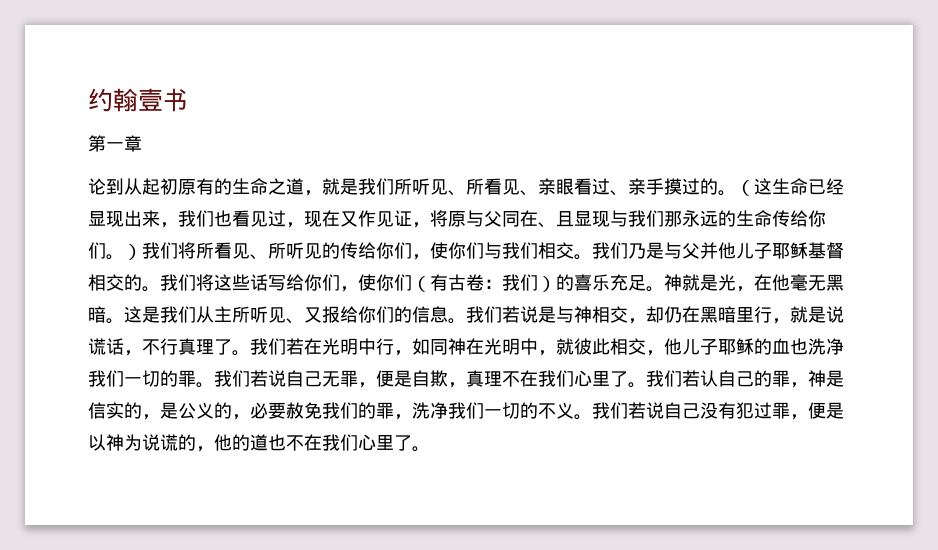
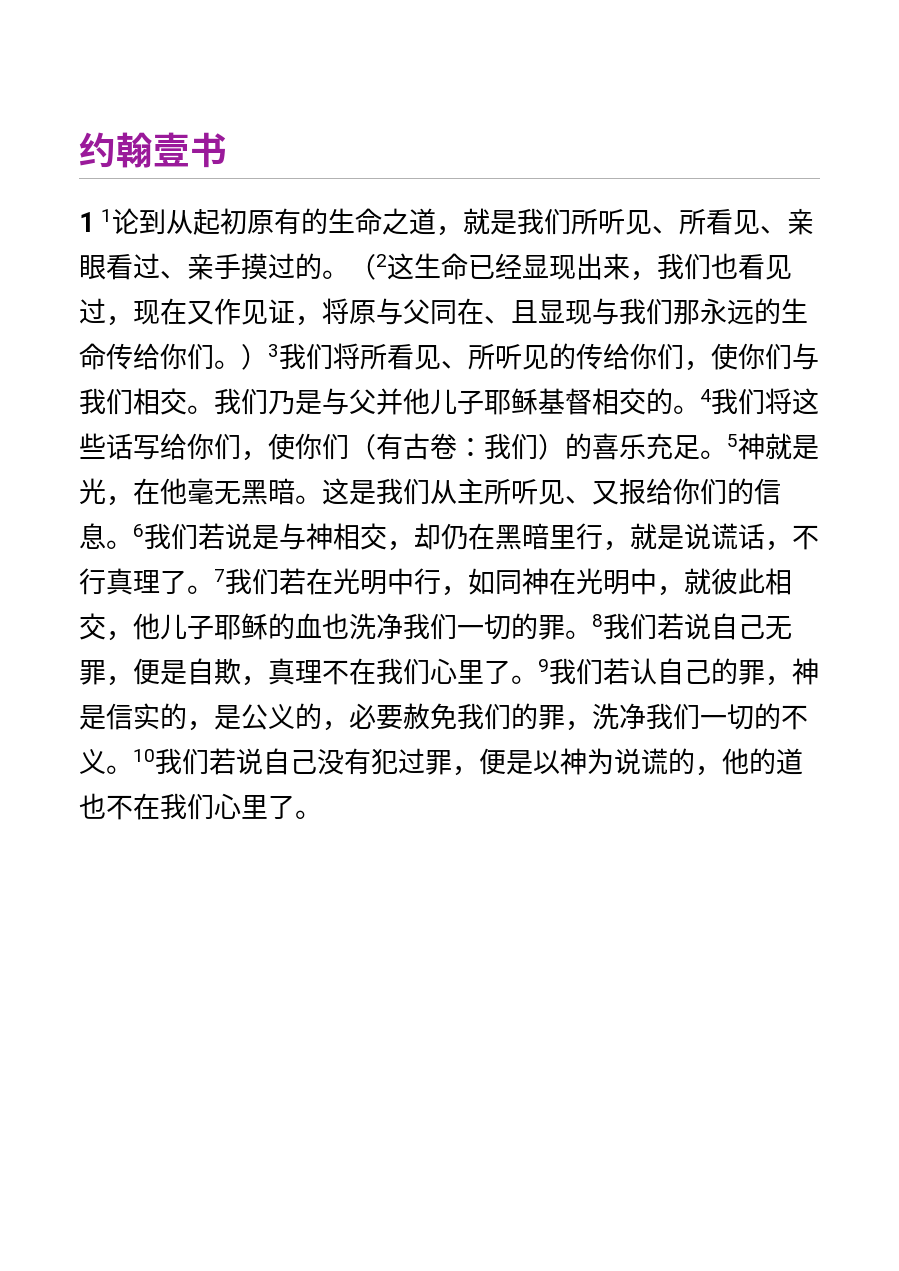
[88,135,142,152] 第一章 // -> [79,209,113,232] 1 1
(754, 188) none -> [376,254,387,267] 2
(142, 252) none -> [268,344,279,357] 3
(160, 289) none -> [700,389,711,402] 4
(664, 289) none -> [727,434,738,447] 5
(466, 321) none -> [133,524,144,537] 6
(250, 353) none -> [214,569,225,582] 7
(214, 385) none -> [592,614,603,627] 8
(646, 385) none -> [538,659,549,672] 9
(592, 417) none -> [133,749,155,762] 10

